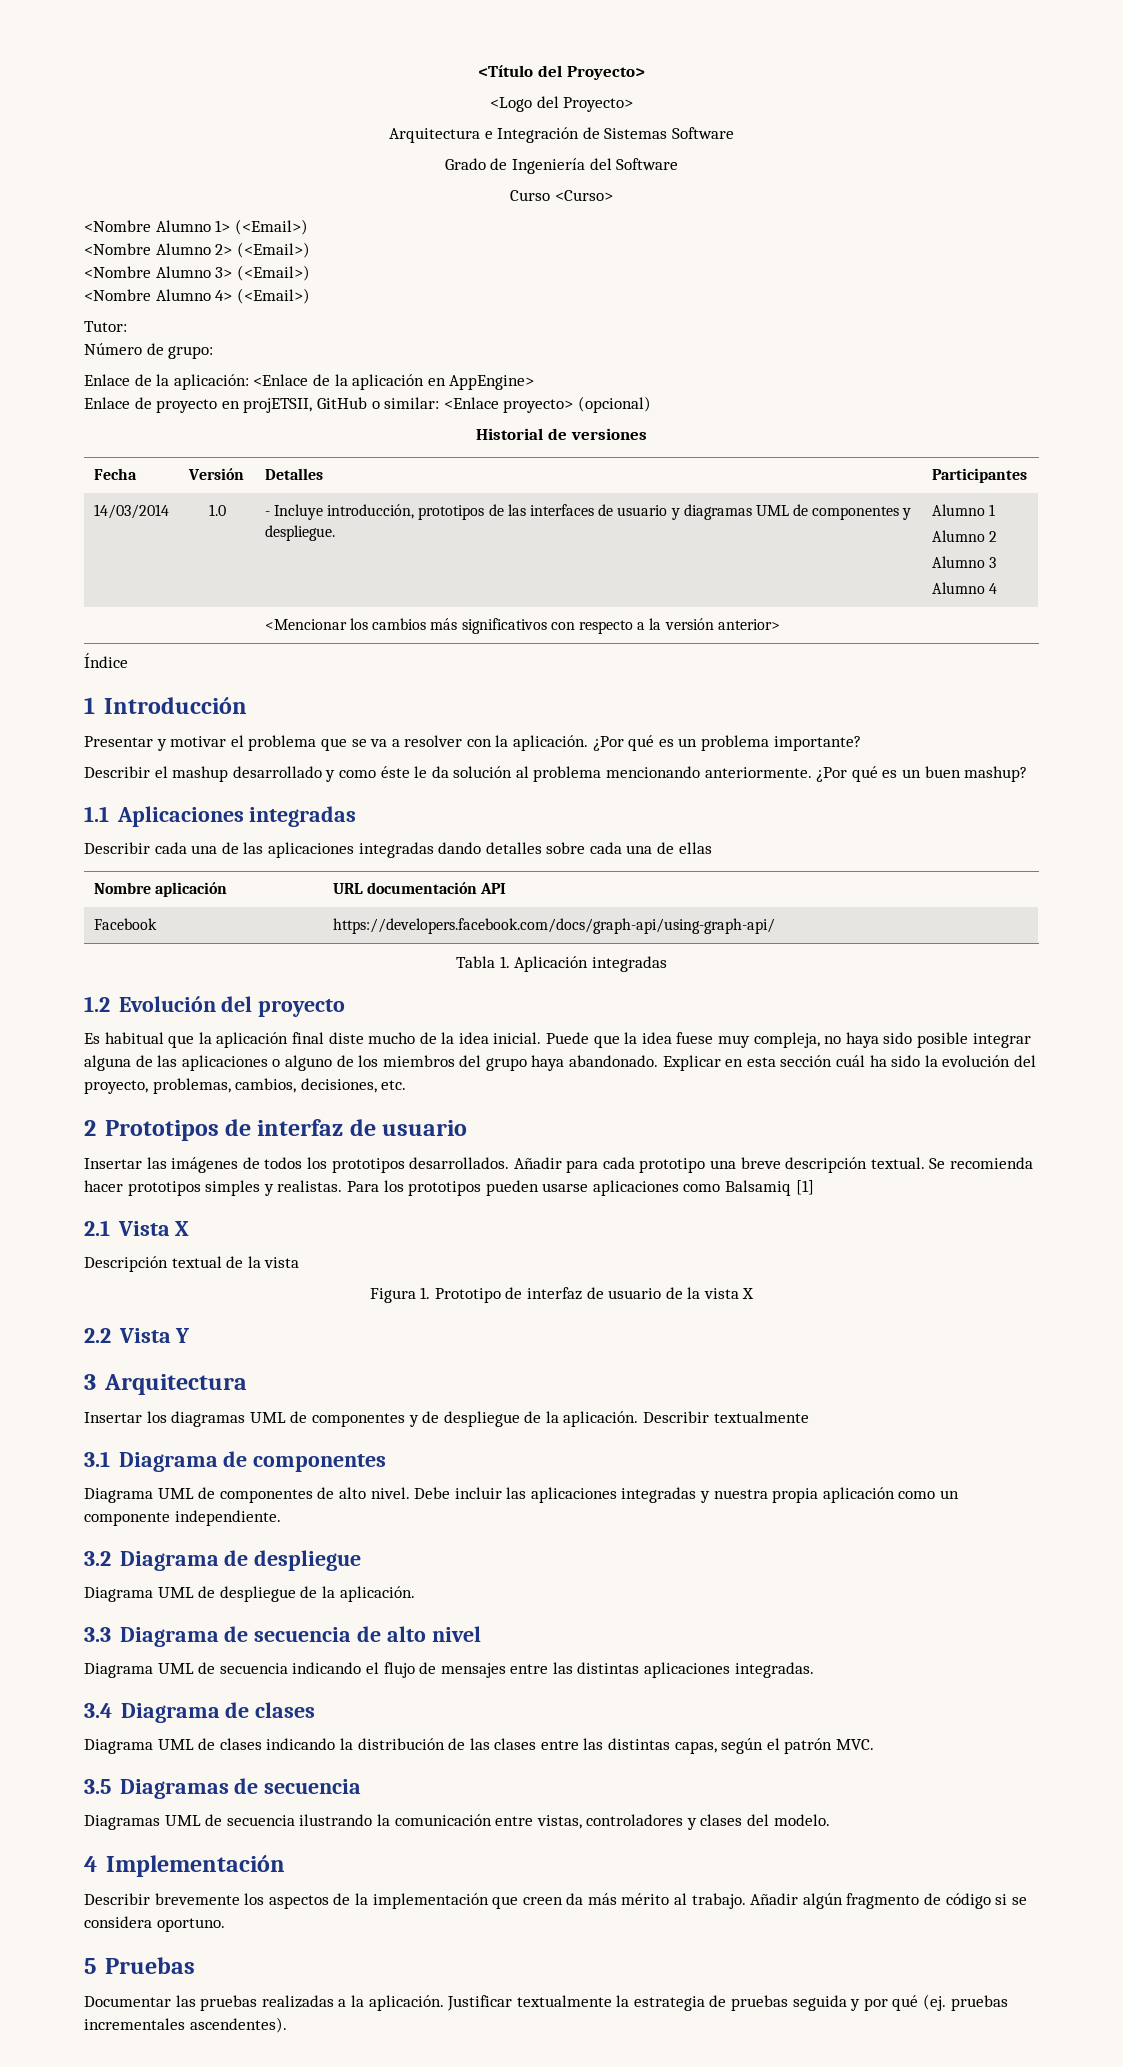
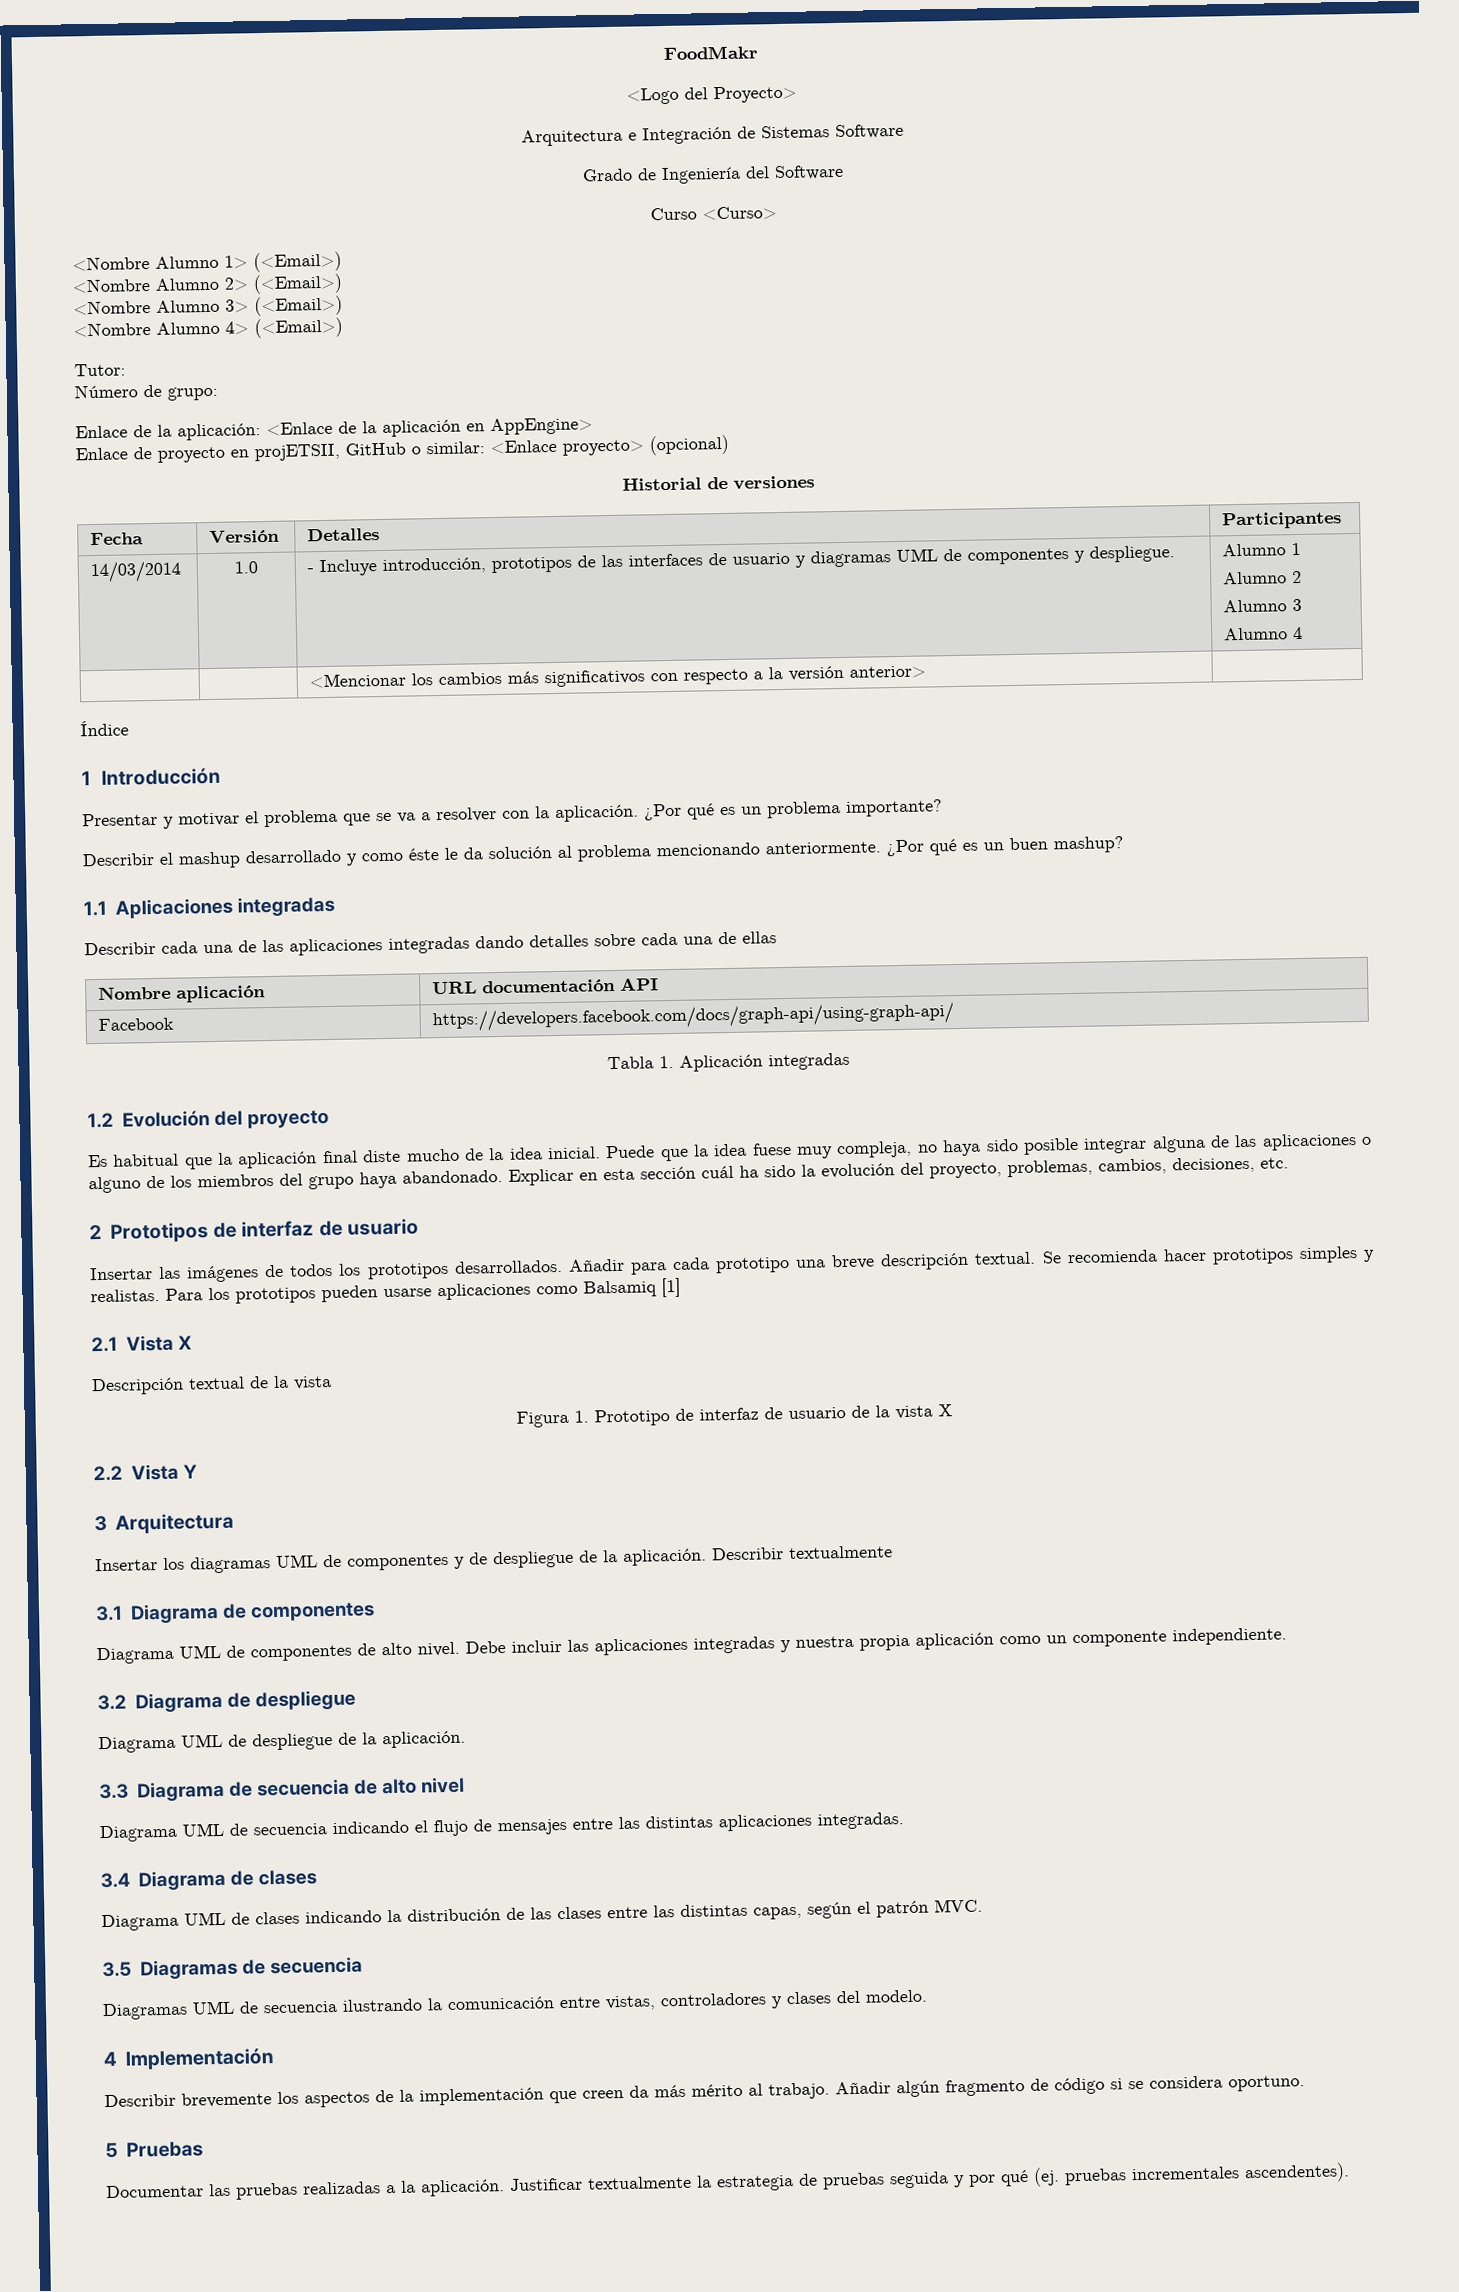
[478,65,645,80] <Título del Proyecto> -> [662,45,759,60] FoodMakr

